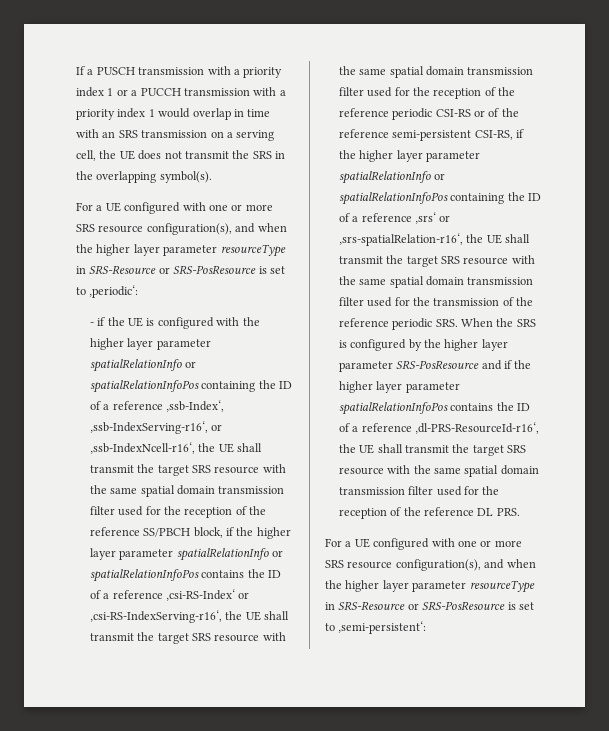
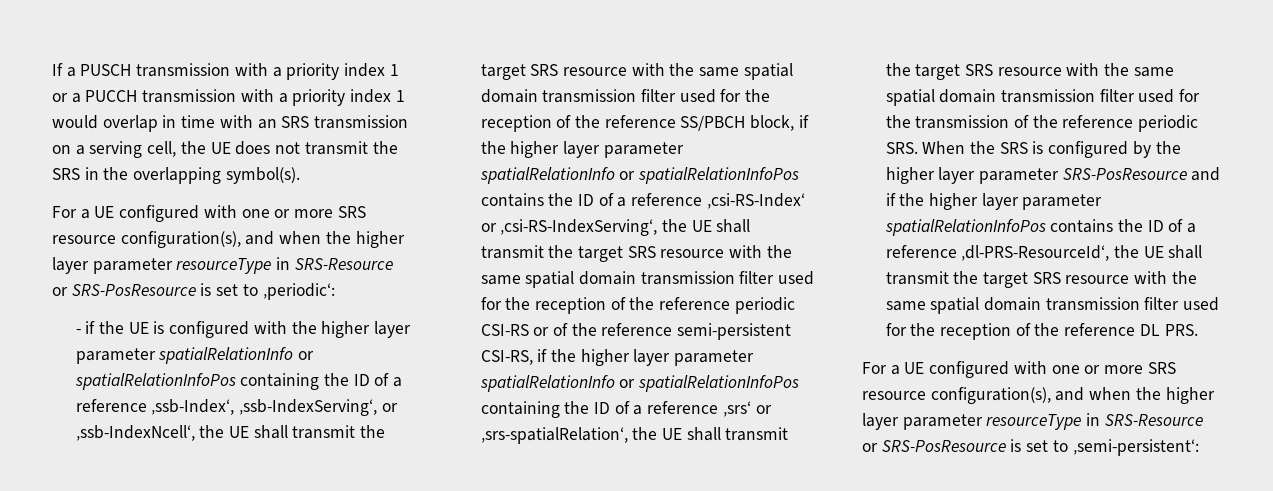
[89,421,223,434] [89,442,195,454] ‚ssb-IndexServing-r16‘, or ‚ssb-IndexNcell-r16‘, -> [239,399,398,416] [75,425,195,441] ‚ssb-IndexServing‘, or ‚ssb-IndexNcell‘,
[89,610,222,623] ‚csi-RS-IndexServing-r16‘, -> [500,219,658,236] ‚csi-RS-IndexServing‘,
[338,233,463,246] ‚srs-spatialRelation-r16‘, -> [480,427,628,444] ‚srs-spatialRelation‘,
[414,422,539,434] ‚dl-PRS-ResourceId-r16‘, -> [961,245,1110,261] ‚dl-PRS-ResourceId‘,

